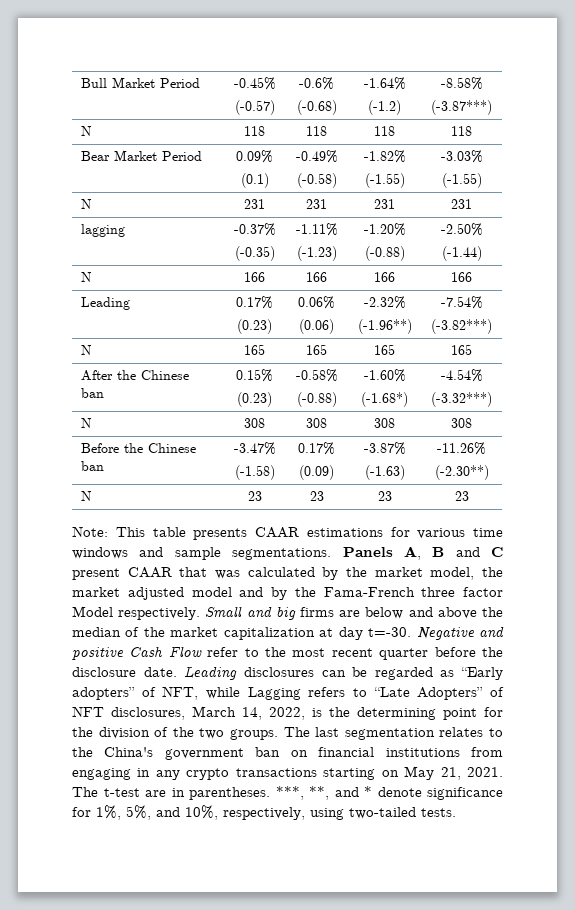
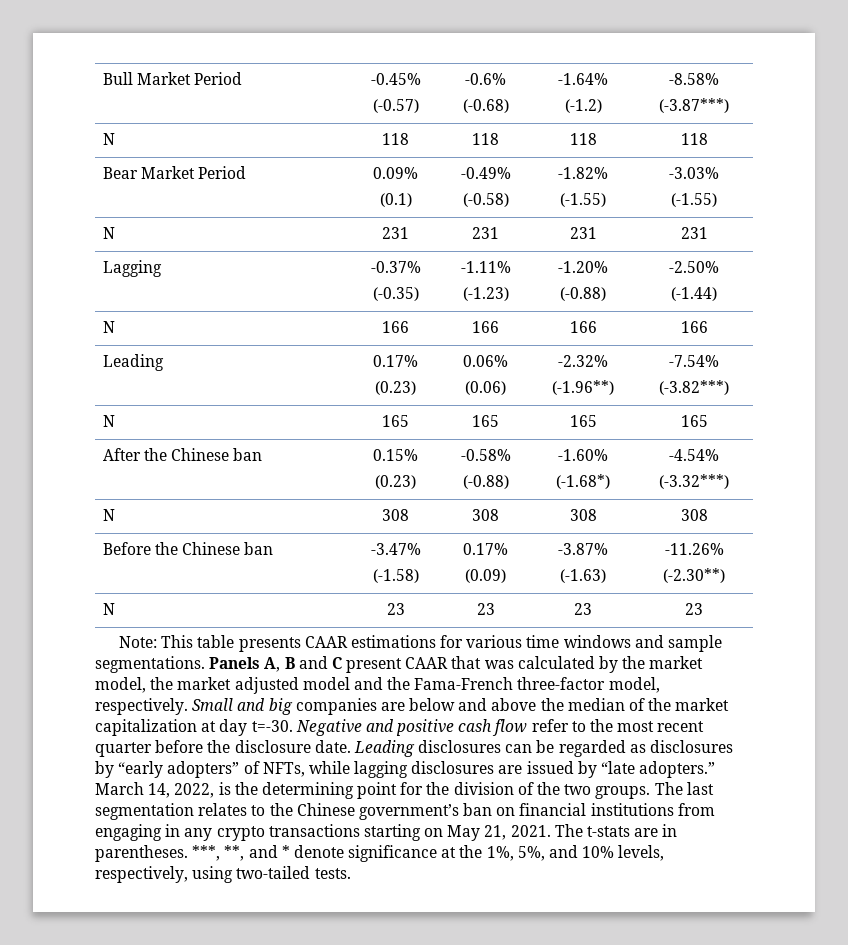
[81,224,126,237] lagging -> [102,260,162,277] Lagging
[271,587,287,600] by -> (383, 683) none
[421,587,503,597] [72,606,113,617] three factor Model -> [517,677,660,693] three-factor model,
[299,607,334,617] firms -> [295,698,377,715] companies
[129,646,202,657] Cash Flow -> [458,719,528,736] cash flow
[461,667,503,680] [72,686,505,700] [72,706,185,720] “Early adopters” of NFT, while Lagging refers to “Late Adopters” of NFT disclosures, -> [650,740,734,753] [95,761,716,778] disclosures by “early adopters” of NFTs, while lagging disclosures are issued by “late adopters.”
[104,747,244,760] China's government -> [296,803,459,820] Chinese government’s
[103,788,140,797] t-test -> [587,826,631,837] t-stats
[72,807,91,817] for -> [441,845,483,858] at the
[185,805,218,820] 10%, -> [582,845,665,861] 10% levels,

